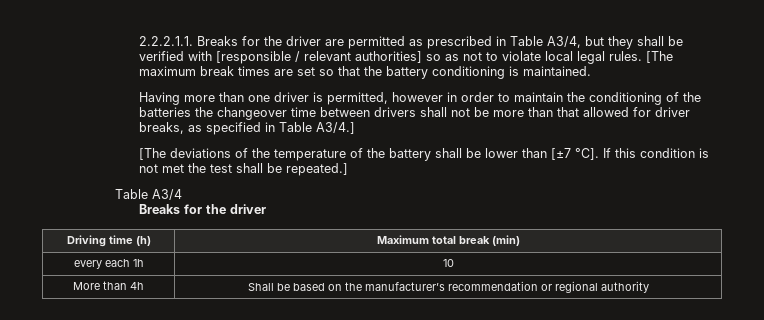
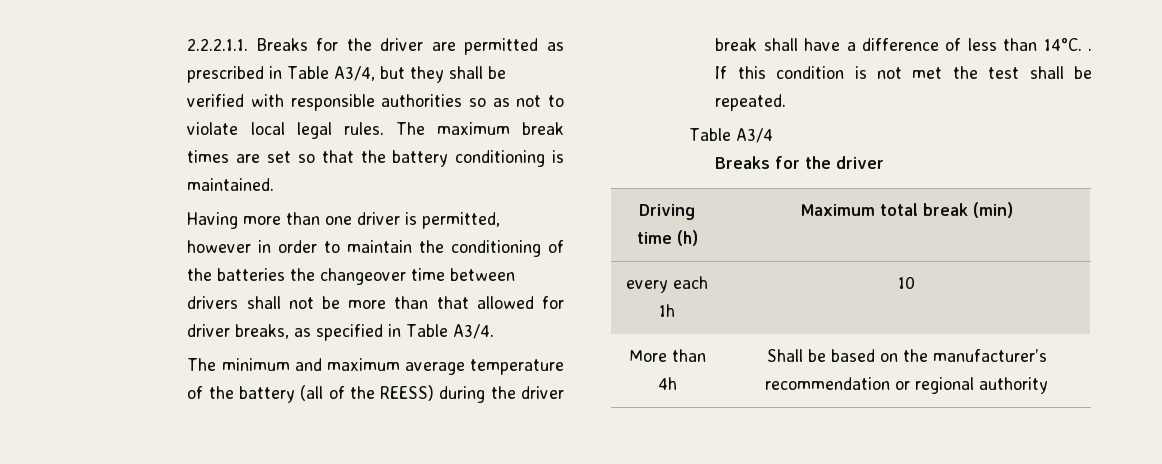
[216,51,423,64] [responsible / relevant authorities] -> [290,94,463,111] responsible authorities
[646,51,674,63] [The -> [395,122,425,135] The
[316,122,356,134] [139,148,600,161] A3/4.] // [The deviations of the temperature of the battery shall be lower than [±7 °C]. -> [453,324,495,339] [187,358,564,375] [187,385,564,403] [715,37,1092,51] A3/4. // The minimum and maximum average temperature of the battery (all of the REESS) during the driver break shall have a difference of less than 14°C. .
[286,163,349,176] repeated.] -> [715,94,787,111] repeated.

